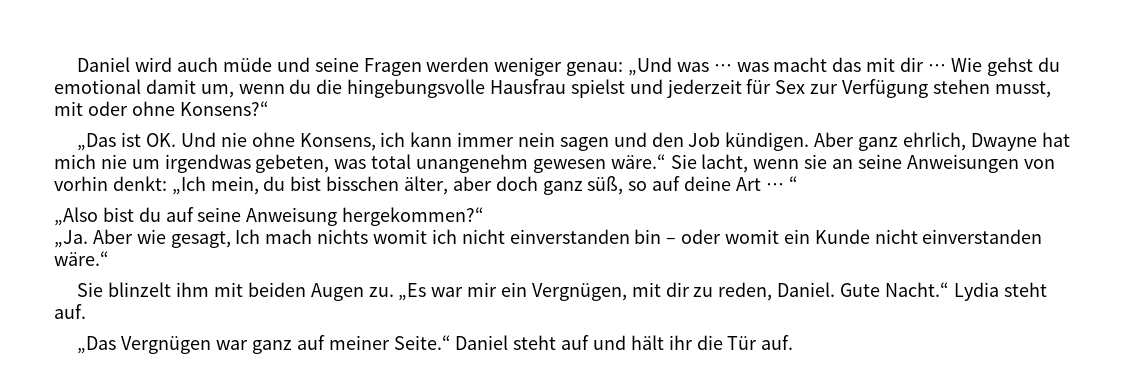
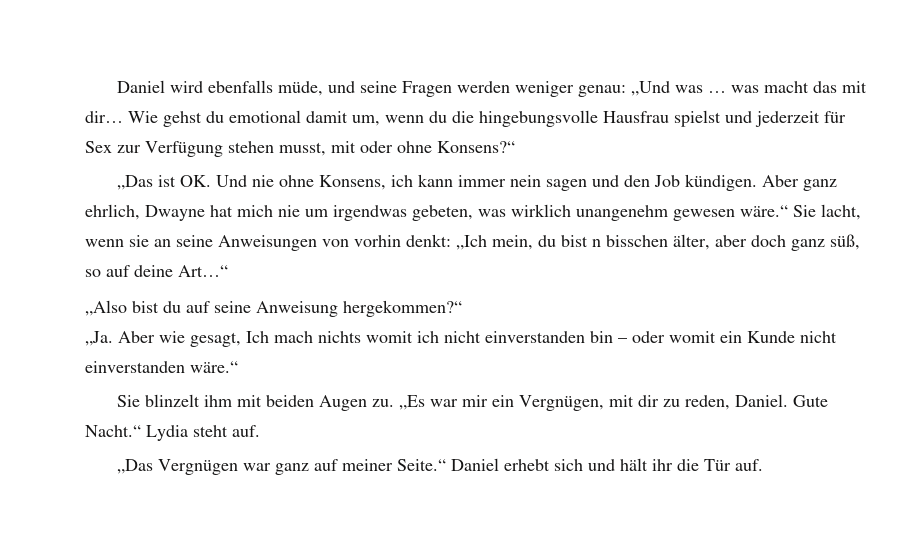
[177,57,273,72] auch müde -> [208,80,324,96] ebenfalls müde,
[900,57,946,72] dir … -> [85,111,123,123] dir…
[371,154,412,169] total -> [511,204,571,217] wirklich
(322, 183) none -> [592,239,601,247] n
[735,176,798,191] Art … “ -> [178,265,228,277] Art…“
[513,335,590,350] steht auf -> [504,459,584,471] erhebt sich

